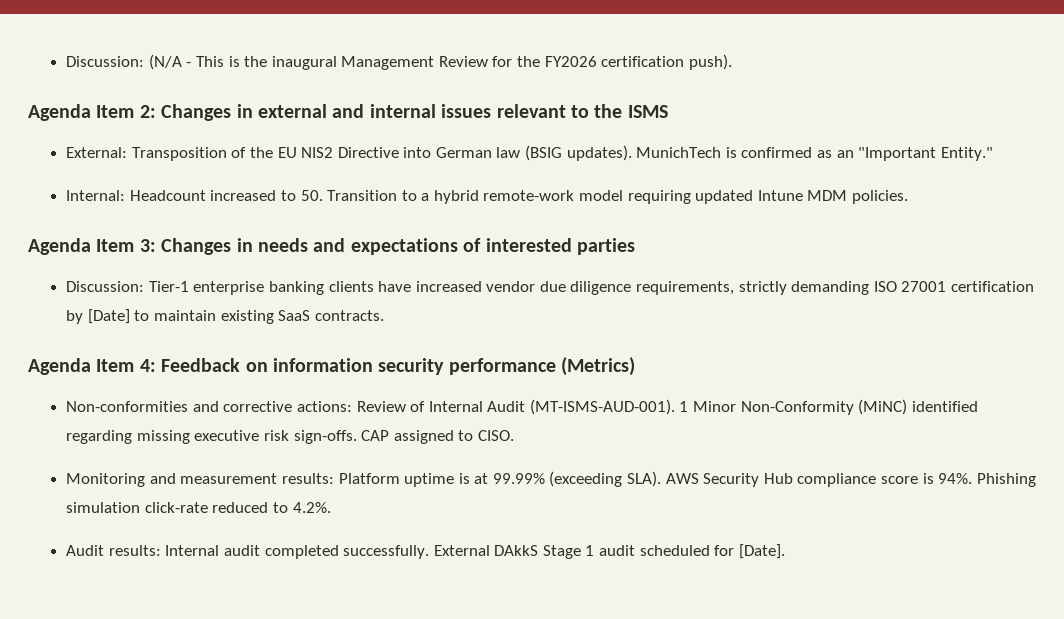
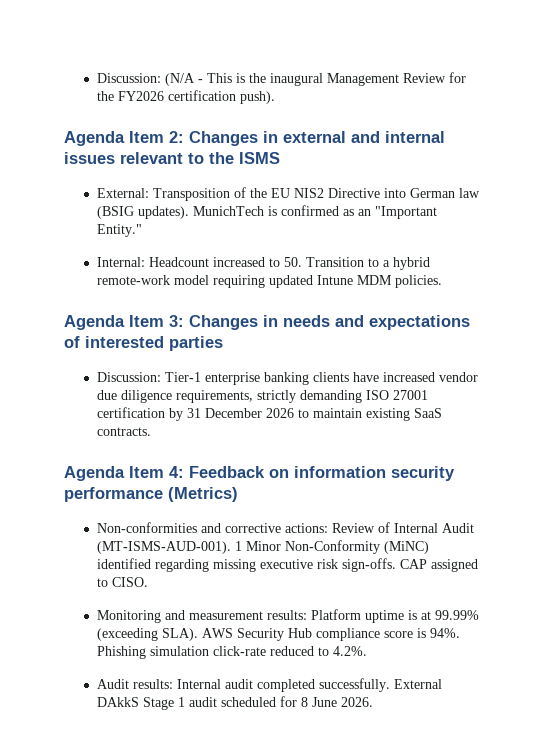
[87,309,130,324] [Date] -> [186,408,294,418] 31 December 2026
[738,544,785,559] [Date]. -> [300,697,373,707] 8 June 2026.

